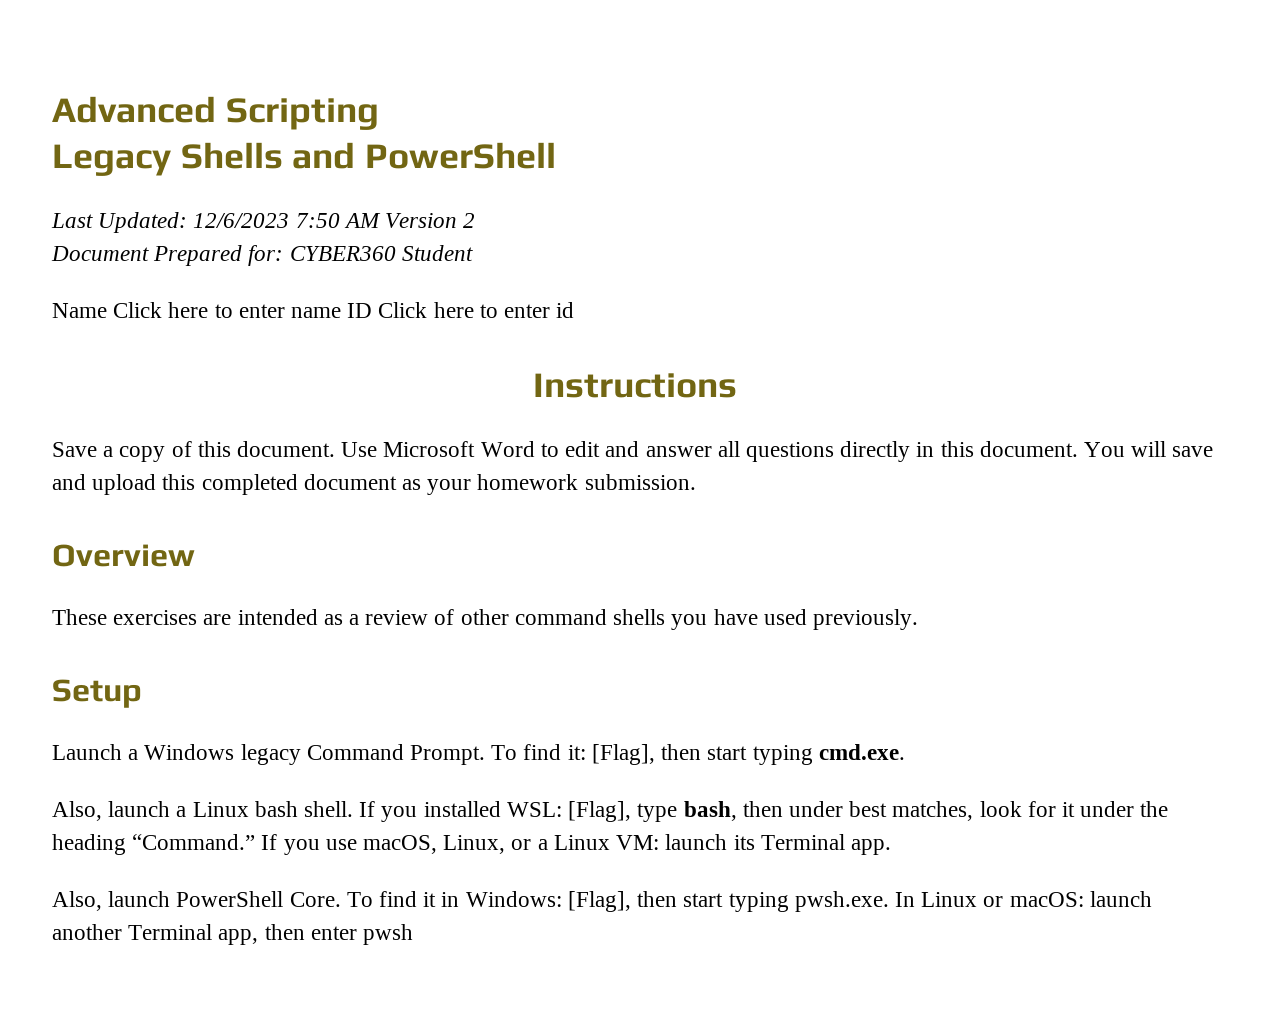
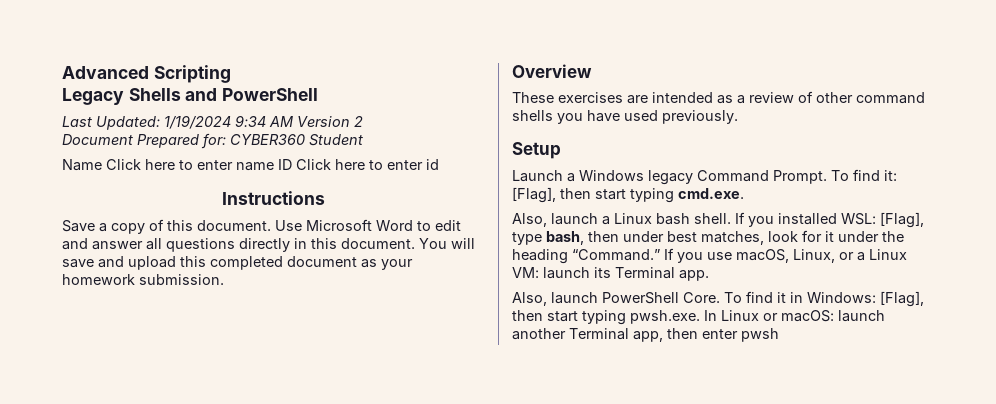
[193,213,340,228] 12/6/2023 7:50 -> [164,115,266,129] 1/19/2024 9:34

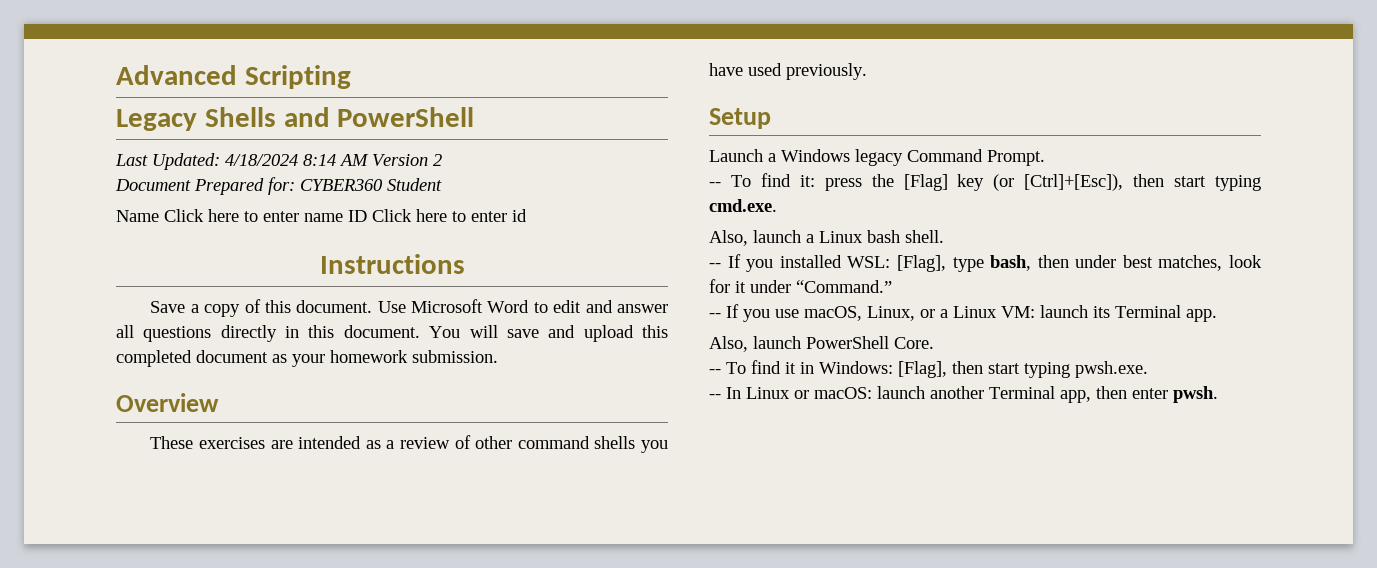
[164,115,266,129] 1/19/2024 9:34 -> [225,154,336,166] 4/18/2024 8:14
(827, 177) none -> [709,182,721,187] // --
[512,187,556,203] [Flag], -> [824,174,1124,191] press the [Flag] key (or [Ctrl]+[Esc]),
(731, 218) none -> [709,263,721,268] // --
[882,231,904,242] [512,249,568,264] the heading -> (791, 286) none
(660, 255) none -> [709,313,721,318] // --
(720, 297) none -> [709,369,721,374] // --
(700, 317) none -> [709,394,721,399] // --
[741,328,779,342] pwsh -> [1173,386,1218,403] pwsh.

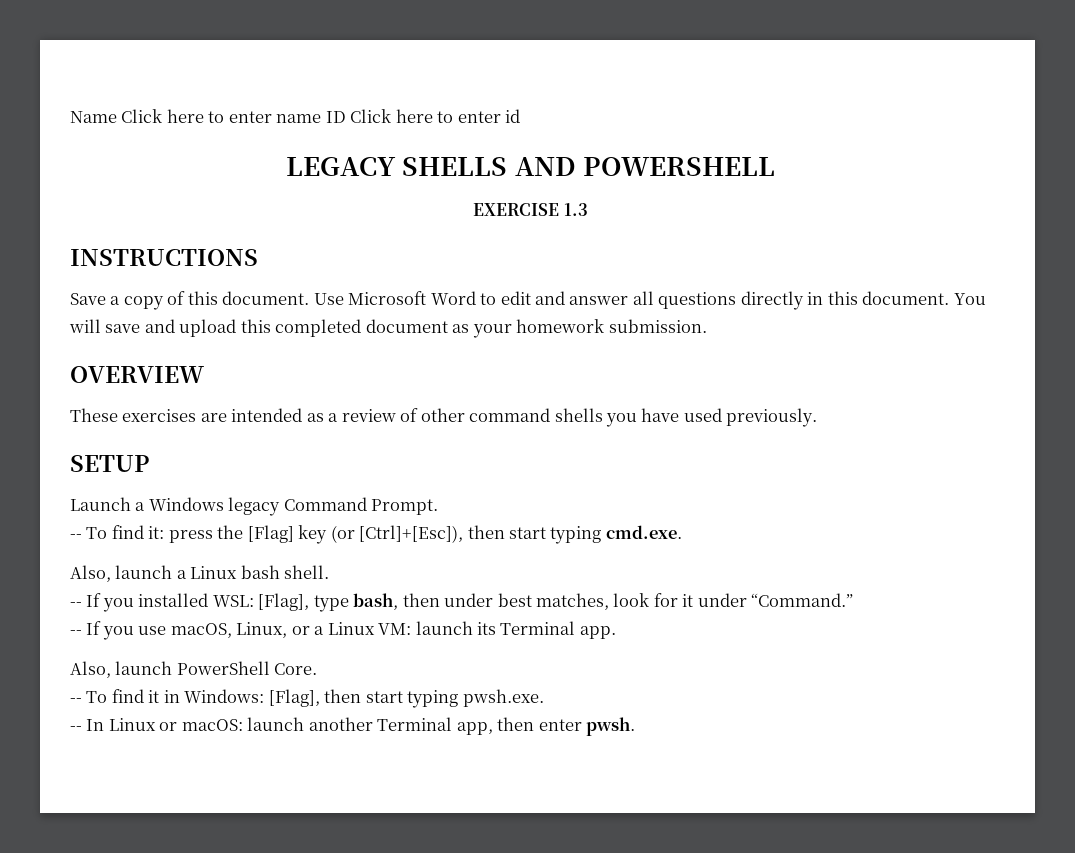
[116,65,351,89] [116,107,475,131] [115,153,442,170] [115,177,442,195] Advanced Scripting // Legacy Shells and PowerShell // Last Updated: 4/18/2024 8:14 AM Version 2 // Document Prepared for: CYBER360 Student // -> (70, 117) none
[319,254,465,274] Instructions -> [286,157,775,176] [473,203,588,216] [70,249,258,266] LEGACY SHELLS AND POWERSHELL // EXERCISE 1.3 // INSTRUCTIONS
[116,393,219,412] Overview -> [70,366,204,383] OVERVIEW
[709,108,771,129] Setup -> [70,455,149,472] SETUP

